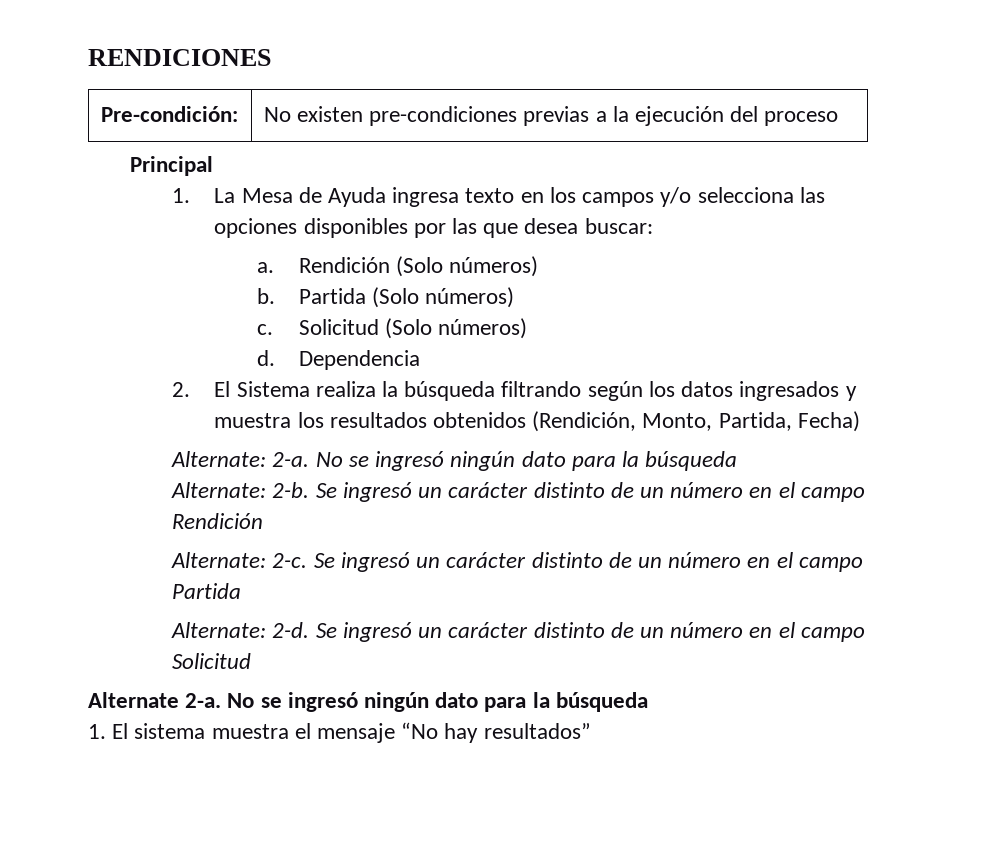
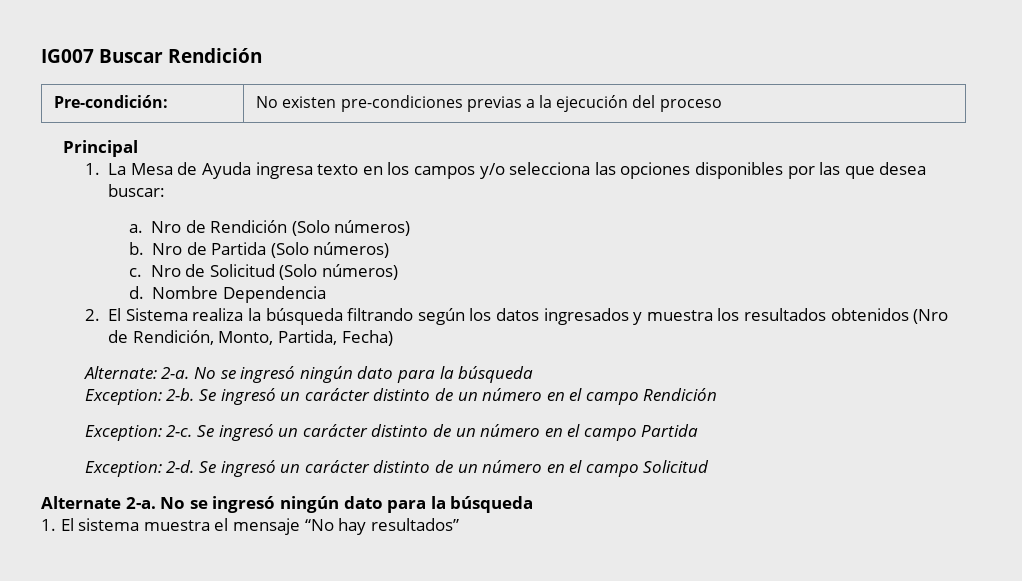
[88,49,271,66] RENDICIONES -> [41,48,263,63] IG007 Buscar Rendición
(274, 267) none -> [151,220,206,233] Nro de
(275, 296) none -> [152,242,207,255] Nro de
(273, 329) none -> [150,264,206,277] Nro de
(275, 358) none -> [152,286,219,299] Nombre
[532,411,637,432] (Rendición, -> [913,309,949,324] [108,330,214,345] (Nro de Rendición,
[171,482,267,498] Alternate: -> [84,389,162,405] Exception:
[171,552,267,568] Alternate: -> [84,425,162,441] Exception:
[171,622,267,638] Alternate: -> [84,461,162,477] Exception:

